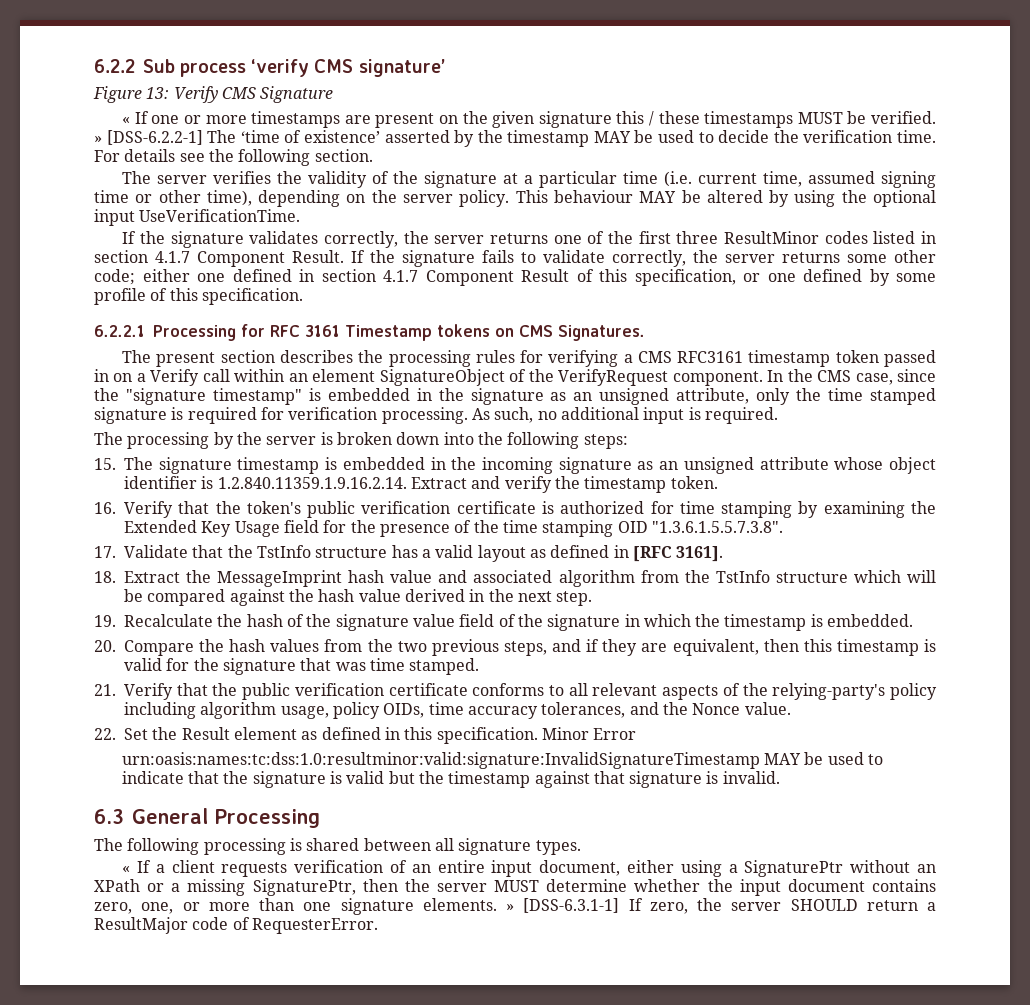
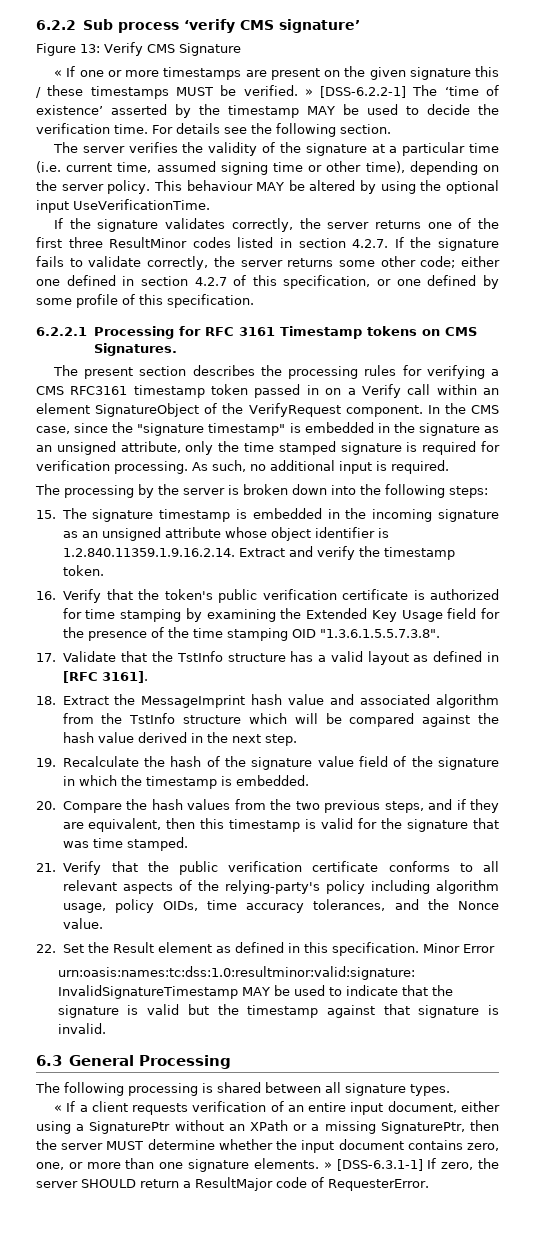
[155,250,344,267] 4.1.7 Component Result. -> [352,239,389,248] 4.2.7.
[383,269,569,286] 4.1.7 Component Result -> [194,277,227,286] 4.2.7

